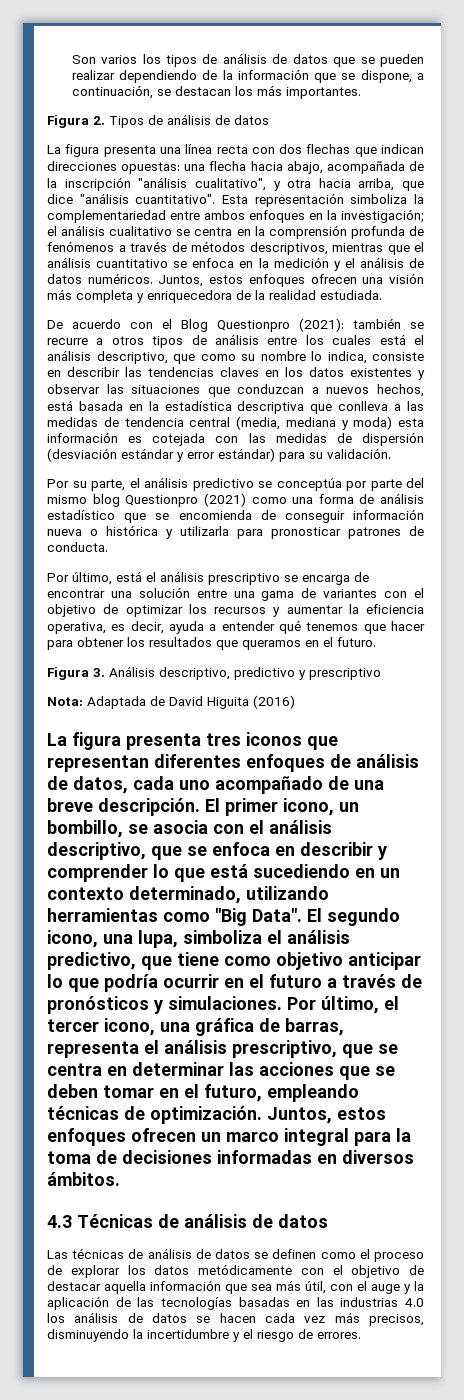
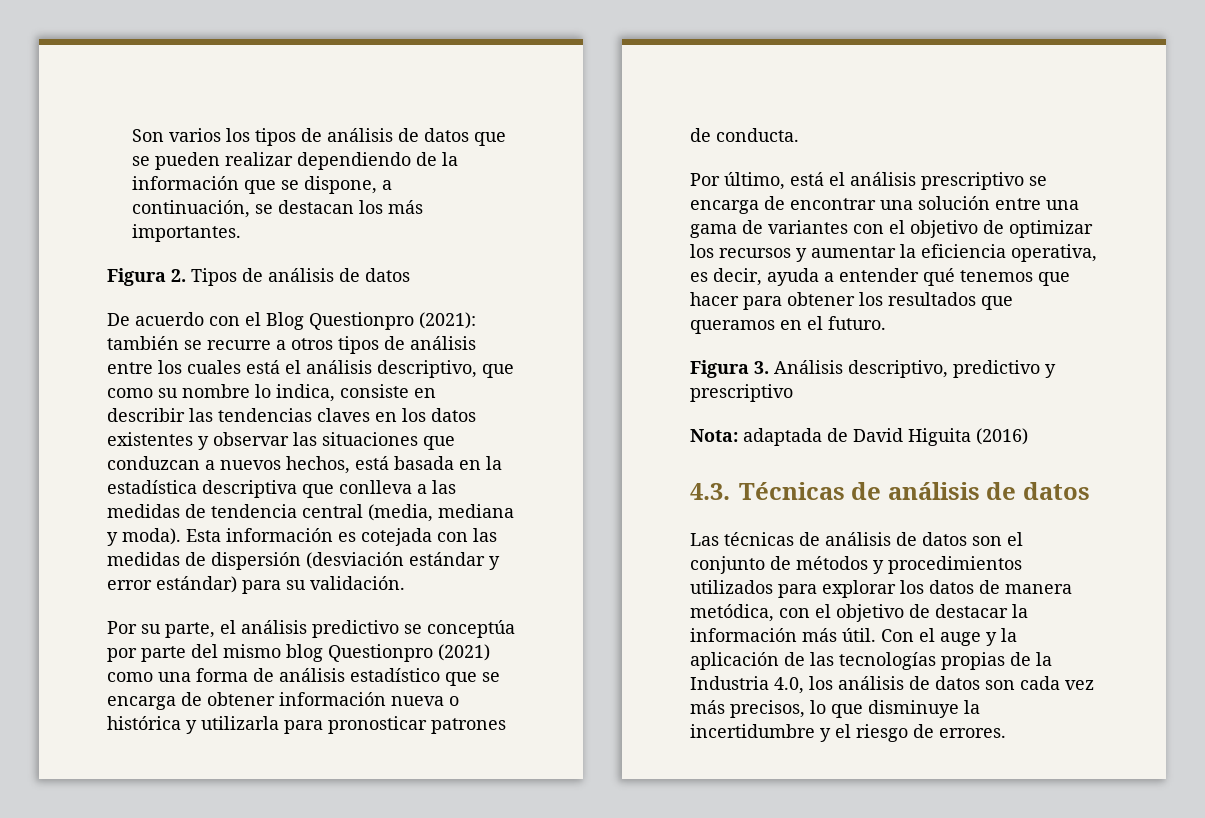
[47,144,425,157] [47,161,424,174] [47,177,424,191] [47,193,424,207] [47,209,424,223] [47,225,424,239] [47,241,424,255] [47,257,425,271] [47,273,425,287] [47,289,382,303] // La figura presenta una línea recta con dos flechas que indican direcciones opuestas: una flecha hacia abajo, acompañada de la inscripción "análisis cualitativo", y otra hacia arriba, que dice "análisis cuantitativo". Esta representación simboliza la complementariedad entre ambos enfoques en la investigación; el análisis cualitativo se centra en la comprensión profunda de fenómenos a través de métodos descriptivos, mientras que el análisis cuantitativo se enfoca en la medición y el análisis de datos numéricos. Juntos, estos enfoques ofrecen una visión más completa y enriquecedora de la realidad estudiada. -> (410, 275) none
[353,416,424,430] moda) esta -> [122,528,221,545] moda). Esta
[178,510,345,523] encomienda de conseguir -> [107,692,275,710] encarga de obtener
[87,696,146,709] Adaptada -> [743,428,822,446] adaptada
[47,732,338,750] [47,754,419,772] [47,776,384,794] [47,798,359,816] [47,820,332,838] [47,842,387,860] [47,864,400,882] [47,886,329,904] [47,908,400,926] [47,930,350,948] [47,952,421,970] [47,974,422,992] [47,996,399,1014] [47,1018,344,1036] [47,1040,398,1058] [47,1062,395,1080] [47,1084,359,1102] [47,1106,386,1124] [47,1128,411,1146] [47,1150,414,1164] [47,1172,120,1186] [47,1215,72,1228] La figura presenta tres iconos que representan diferentes enfoques de análisis de datos, cada uno acompañado de una breve descripción. El primer icono, un bombillo, se asocia con el análisis descriptivo, que se enfoca en describir y comprender lo que está sucediendo en un contexto determinado, utilizando herramientas como "Big Data". El segundo icono, una lupa, simboliza el análisis predictivo, que tiene como objetivo anticipar lo que podría ocurrir en el futuro a través de pronósticos y simulaciones. Por último, el tercer icono, una gráfica de barras, representa el análisis prescriptivo, que se centra en determinar las acciones que se deben tomar en el futuro, empleando técnicas de optimización. Juntos, estos enfoques ofrecen un marco integral para la toma de decisiones informadas en diversos ámbitos. // 4.3 -> [690,483,730,500] 4.3.
[254,1249,424,1262] [47,1264,292,1278] se definen como el proceso de explorar los datos metódicamente -> [972,532,1023,546] [690,556,1022,574] [690,580,1072,598] [690,604,774,622] son el conjunto de métodos y procedimientos utilizados para explorar los datos de manera metódica,
[104,1280,353,1294] aquella información que sea más útil, con -> [1012,604,1028,618] [690,628,914,642] la información más útil. Con
[238,1297,424,1307] basadas en las industrias 4.0 -> [941,652,1052,670] [690,676,804,694] propias de la Industria 4.0,
[196,1313,256,1323] se hacen -> [985,680,1015,690] son
[47,1329,129,1342] disminuyendo -> [810,700,959,718] lo que disminuye

